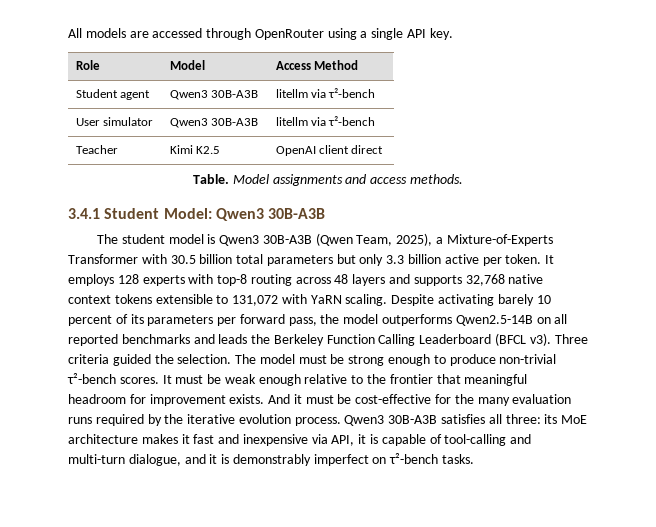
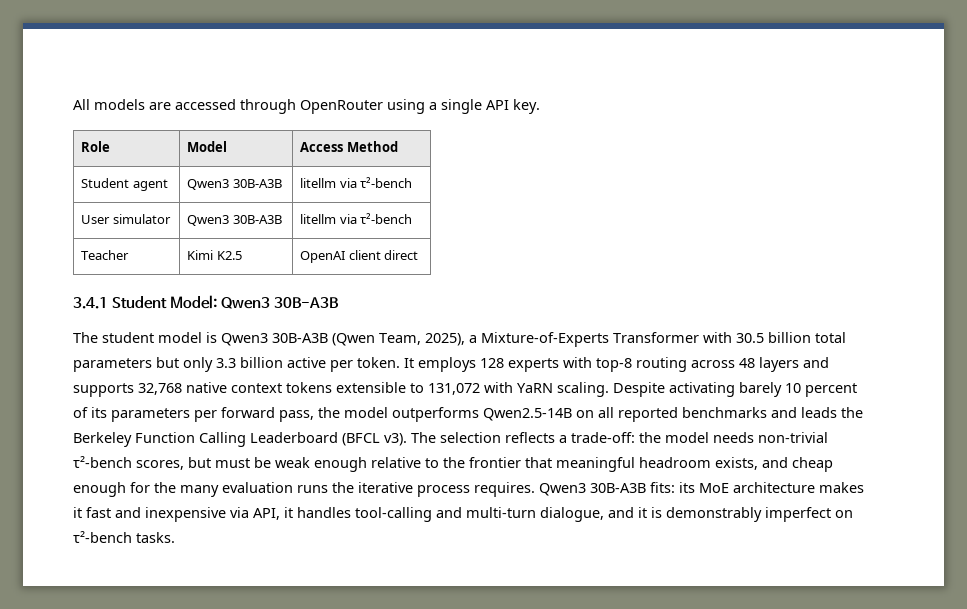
[193,174,463,186] // Table. Model assignments and access methods. -> (419, 255) none
[554,334,588,344] [68,354,557,366] [67,373,172,384] Three criteria guided the selection. The model must be strong enough to produce non-trivial τ²-bench scores. It -> [411,432,828,443] [73,456,211,470] The selection reflects a trade-off: the model needs non-trivial τ²-bench scores, but
[129,394,432,406] for improvement exists. And it must be cost-effective -> [715,457,833,472] [73,482,126,497] exists, and cheap enough
[95,414,541,426] required by the iterative evolution process. Qwen3 30B-A3B satisfies all three: -> [332,482,675,497] the iterative process requires. Qwen3 30B-A3B fits:
[370,434,442,446] is capable of -> [297,507,351,518] handles

